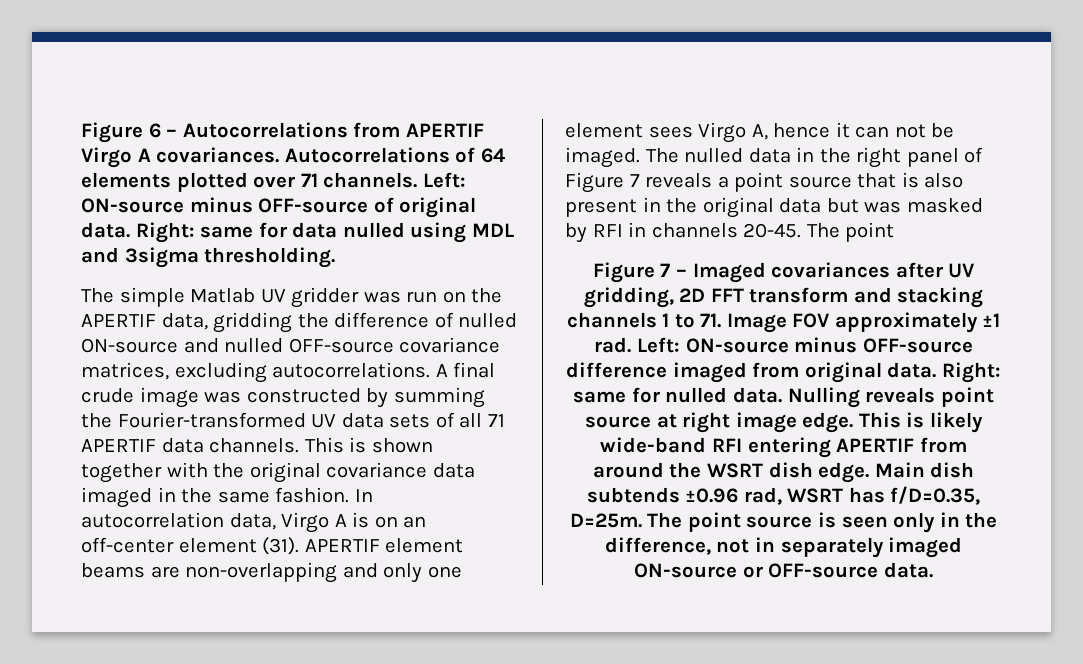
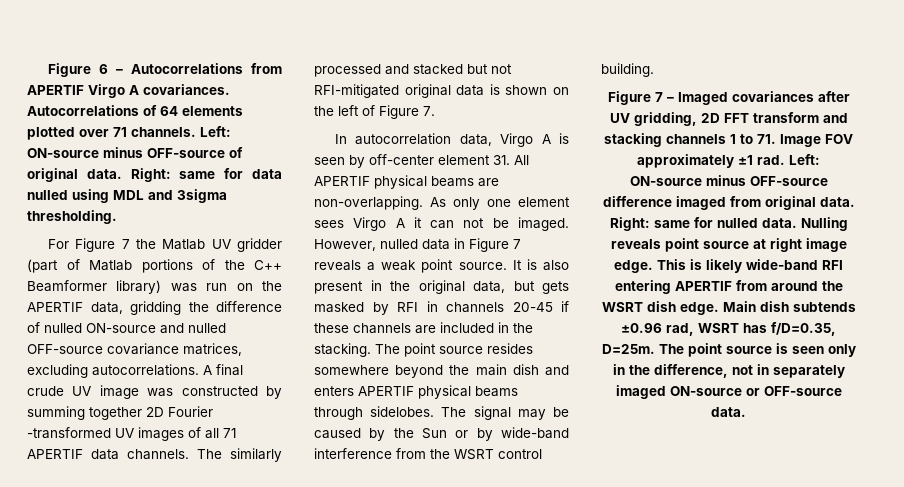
[81,287,360,308] The simple Matlab UV gridder -> [47,238,282,252] [27,259,282,273] [27,280,162,294] For Figure 7 the Matlab UV gridder (part of Matlab portions of the C++ Beamformer library)
(134, 395) none -> [72,386,92,396] UV
[81,412,431,428] the Fourier-transformed UV data sets -> [89,406,213,420] [27,427,184,441] together 2D Fourier -transformed UV images
[304,437,433,453] [81,462,475,483] [81,487,350,508] This is shown together with the original covariance data imaged in the same fashion. -> [197,448,282,462] [314,64,512,77] [314,84,569,98] [314,105,435,119] The similarly processed and stacked but not RFI-mitigated original data is shown on the left of Figure 7. //
[374,516,427,528] [81,537,464,555] [81,562,378,583] on an off-center element (31). APERTIF element beams are non-overlapping and -> [314,154,529,168] [314,175,499,189] [314,196,446,210] seen by off-center element 31. All APERTIF physical beams are non-overlapping. As
[751,123,831,140] A, hence -> [395,218,405,228] A
[645,148,679,163] The -> [314,239,376,251] However,
[819,147,984,168] [565,172,897,193] the right panel of Figure 7 reveals a point source that -> [469,238,521,252] [314,259,522,273] Figure 7 reveals a weak point source. It
[779,198,902,213] data but was -> [473,281,569,294] data, but gets
[743,222,895,242] 20-45. The point -> [512,301,569,312] [314,322,533,334] [314,343,533,357] [314,364,569,378] [314,385,518,399] [314,406,569,420] [314,427,569,441] [314,448,542,460] [601,63,654,77] 20-45 if these channels are included in the stacking. The point source resides somewhere beyond the main dish and enters APERTIF physical beams through sidelobes. The signal may be caused by the Sun or by wide-band interference from the WSRT control building.

